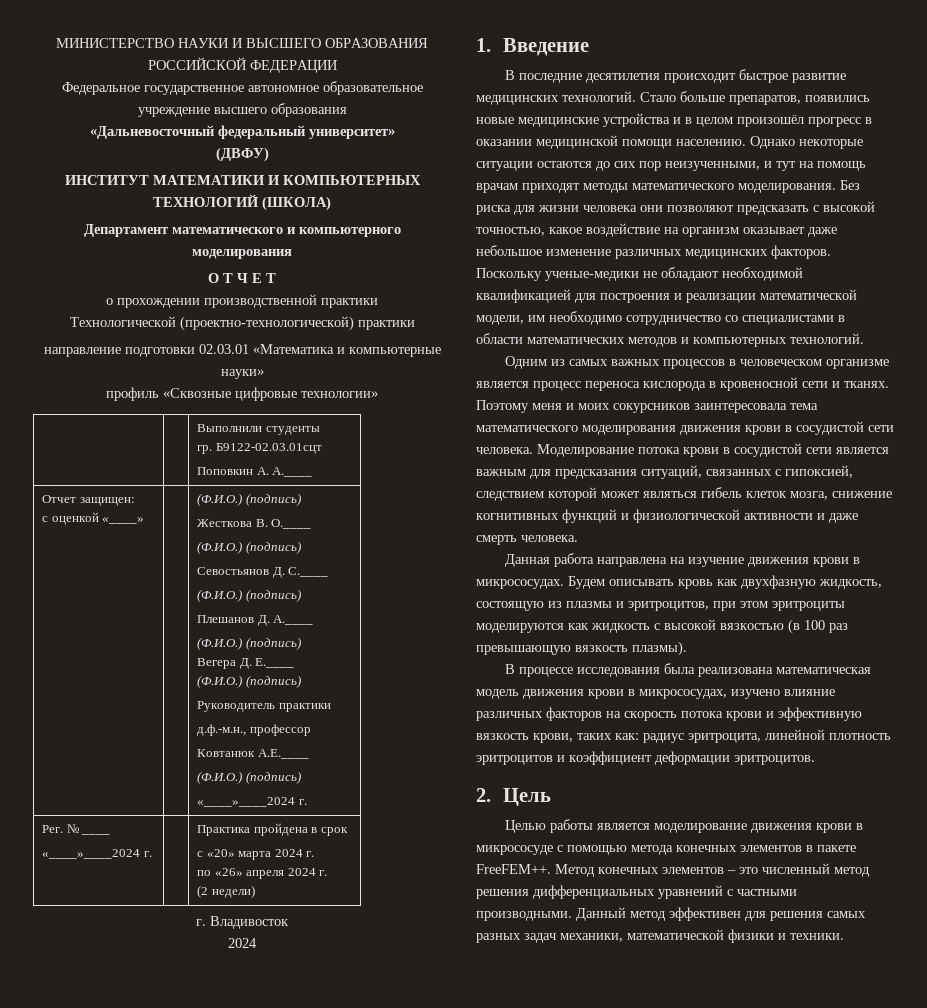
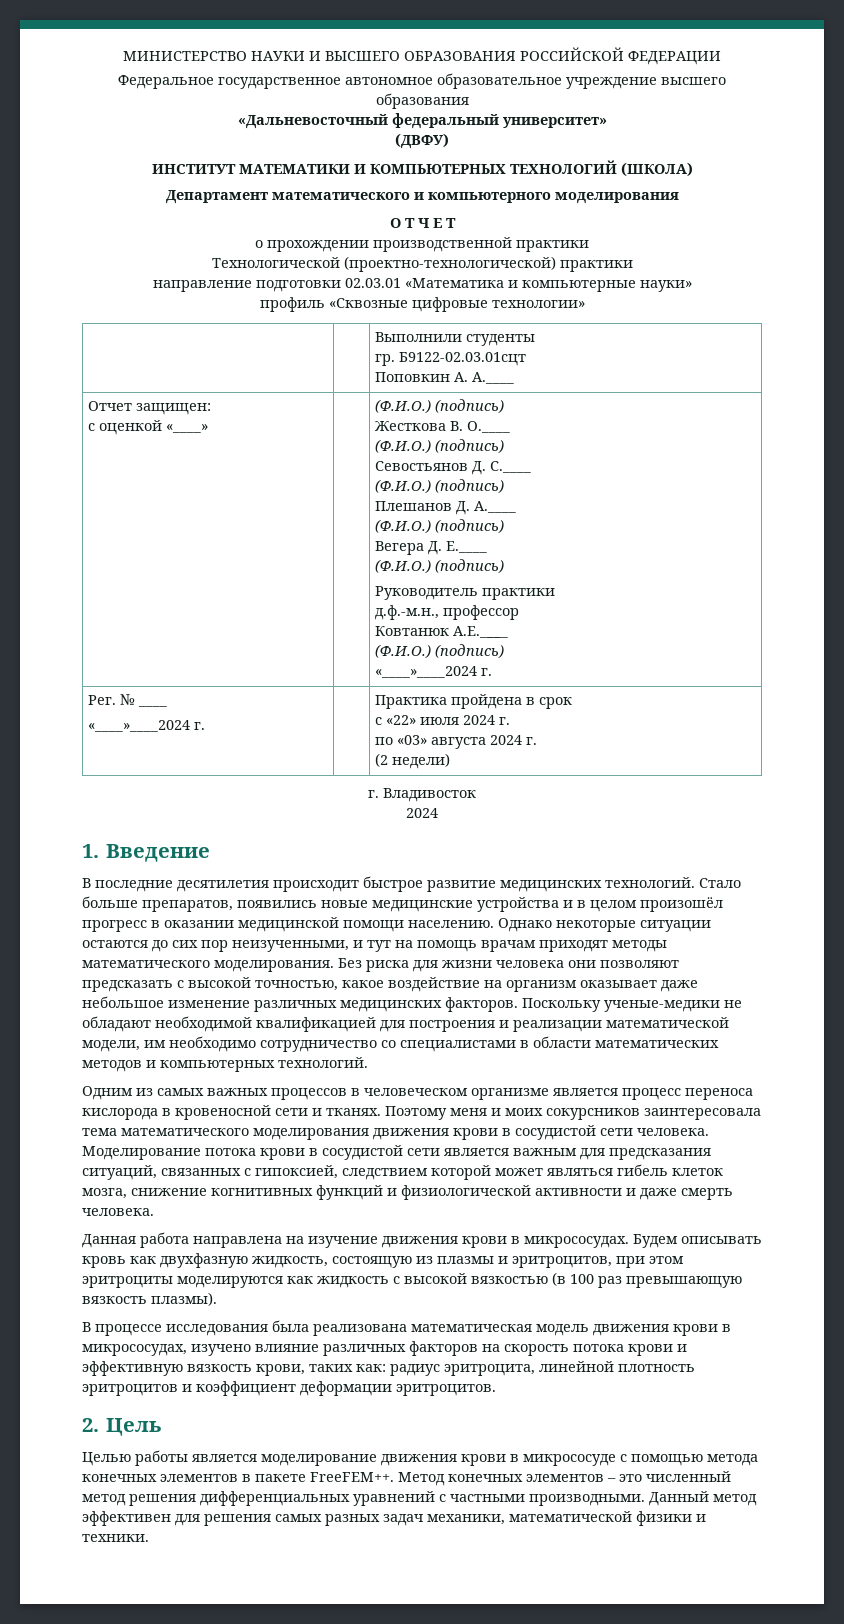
[206,849,272,860] «20» марта -> [386,715,460,725] «22» июля
[214,868,285,879] «26» апреля -> [397,735,487,749] «03» августа

